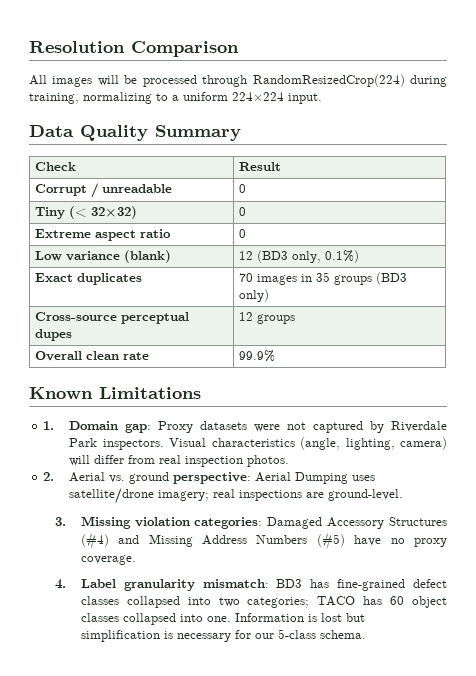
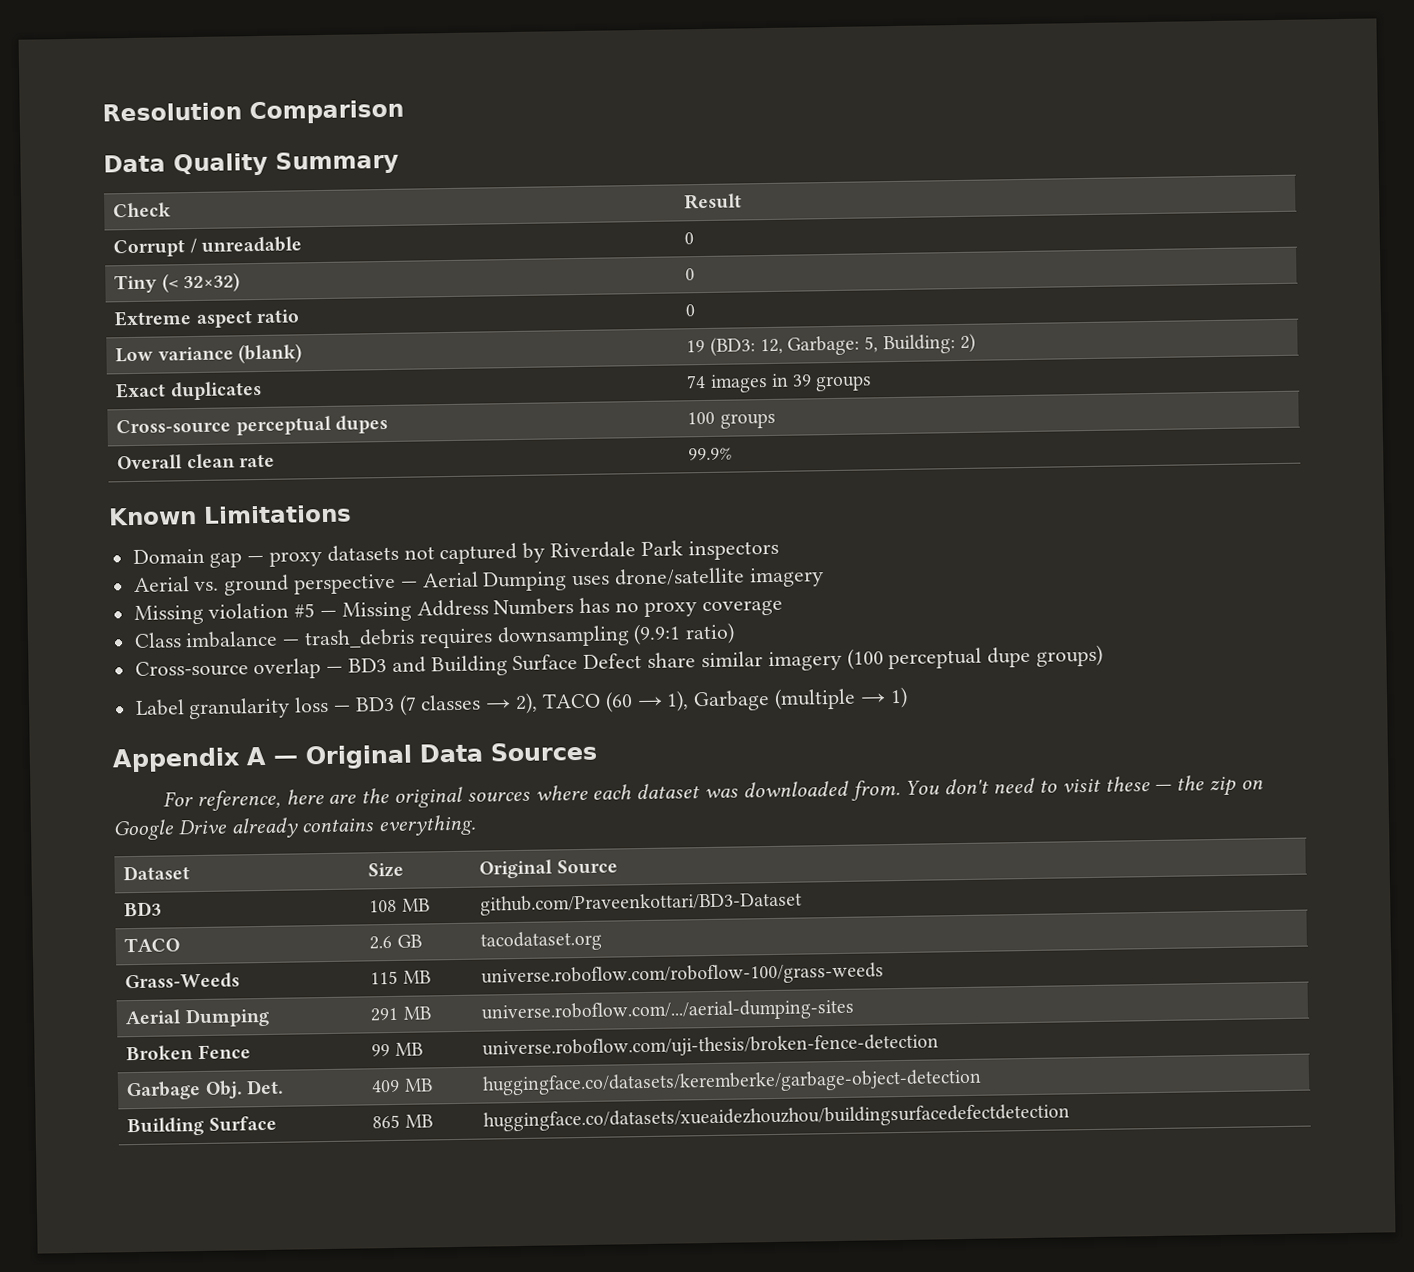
[29,74,447,87] [29,92,322,104] // All images will be processed through RandomResizedCrop(224) during training, normalizing to a uniform 224×224 input. -> (404, 112) none
[239,250,360,263] 12 (BD3 only, 0.1%) -> [686,333,976,356] 19 (BD3: 12, Garbage: 5, Building: 2)
[239,273,254,282] 70 -> [686,374,707,389] 74
[316,272,408,285] [239,289,270,302] 35 groups (BD3 only) -> [792,374,873,392] 39 groups
[239,312,254,321] 12 -> [687,411,716,425] 100
[43,421,281,433] 1. Domain gap: Proxy datasets were -> [132,544,399,568] Domain gap — proxy datasets
[102,437,448,450] [69,455,290,467] [43,472,55,481] inspectors. Visual characteristics (angle, lighting, camera) will differ from real inspection photos. // 2. -> [687,539,779,561] inspectors //
[173,472,252,484] perspective: -> [293,573,418,595] perspective —
[69,488,404,504] [54,516,448,529] [80,532,447,549] [80,555,136,565] [54,579,448,591] [80,596,447,608] [80,613,365,625] [80,629,366,642] satellite/drone imagery; real inspections are ground-level. // 3. Missing violation categories: Damaged Accessory Structures (#4) and Missing Address Numbers (#5) have no proxy coverage. // 4. Label granularity mismatch: BD3 has fine-grained defect classes collapsed into two categories; TACO has 60 object classes collapsed into one. Information is lost but simplification is necessary for our 5-class schema. -> [614,567,824,588] [133,597,783,626] [133,622,736,649] [134,644,1103,680] [134,686,908,720] [112,741,597,773] [163,775,1264,812] [113,814,478,841] [123,865,191,881] [368,862,405,878] [479,859,618,879] [124,901,163,917] [369,898,430,913] [480,891,803,916] [124,937,181,953] [369,934,422,950] [480,930,603,952] [125,972,241,990] [370,970,431,985] [481,962,885,988] [125,1007,270,1028] [370,1006,431,1022] [481,998,856,1024] [126,1044,251,1061] [371,1042,423,1057] [482,1033,940,1059] [126,1079,284,1101] [371,1078,433,1093] [482,1068,983,1096] [127,1115,277,1137] [372,1114,433,1129] [483,1103,1071,1132] drone/satellite imagery // Missing violation #5 — Missing Address Numbers has no proxy coverage // Class imbalance — trash_debris requires downsampling (9.9:1 ratio) // Cross-source overlap — BD3 and Building Surface Defect share similar imagery (100 perceptual dupe groups) // Label granularity loss — BD3 (7 classes → 2), TACO (60 → 1), Garbage (multiple → 1) // Appendix A — Original Data Sources // For reference, here are the original sources where each dataset was downloaded from. You don't need to visit these — the zip on Google Drive already contains everything. // Dataset | Size | Original Source // BD3 | 108 MB | github.com/Praveenkottari/BD3-Dataset // TACO | 2.6 GB | tacodataset.org // Grass-Weeds | 115 MB | universe.roboflow.com/roboflow-100/grass-weeds // Aerial Dumping | 291 MB | universe.roboflow.com/.../aerial-dumping-sites // Broken Fence | 99 MB | universe.roboflow.com/uji-thesis/broken-fence-detection // Garbage Obj. Det. | 409 MB | huggingface.co/datasets/keremberke/garbage-object-detection // Building Surface | 865 MB | huggingface.co/datasets/xueaidezhouzhou/buildingsurfacedefectdetection

